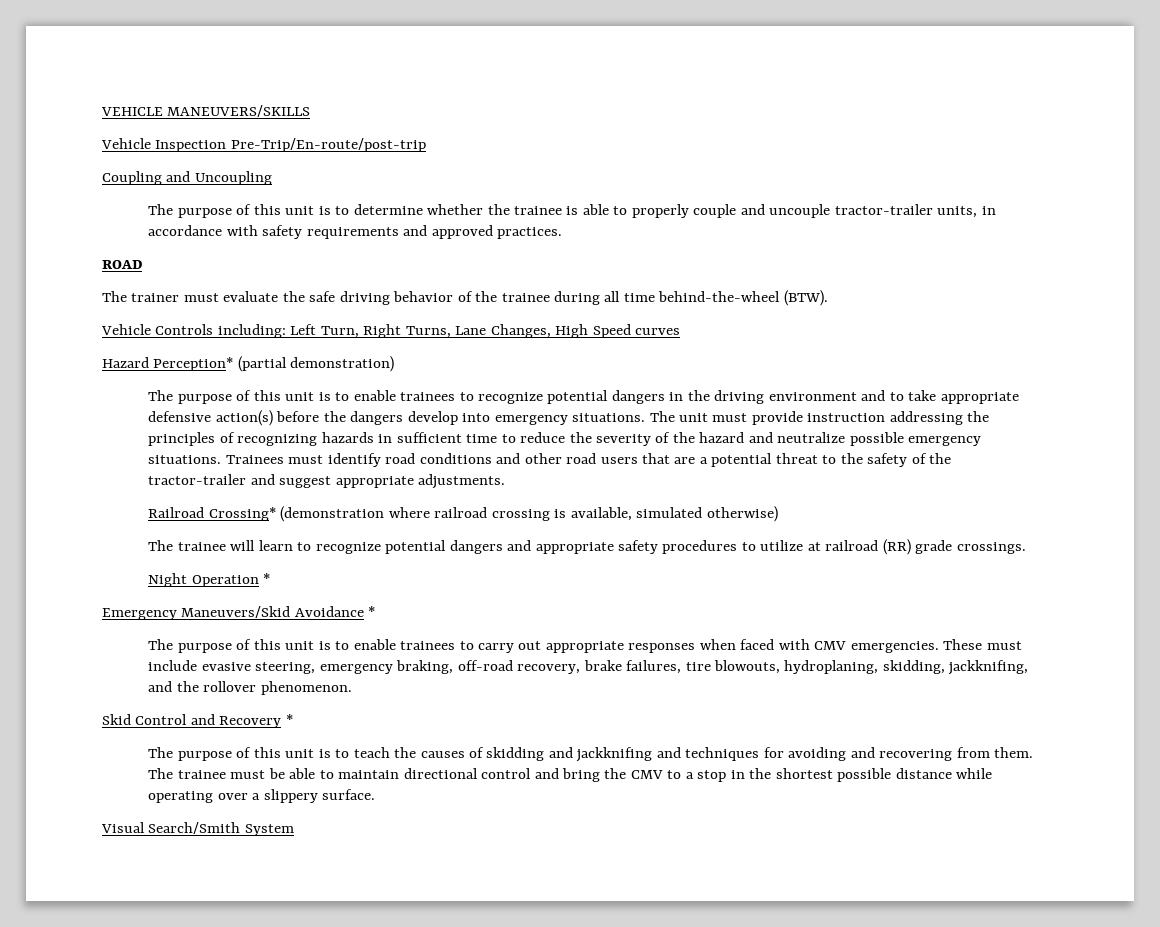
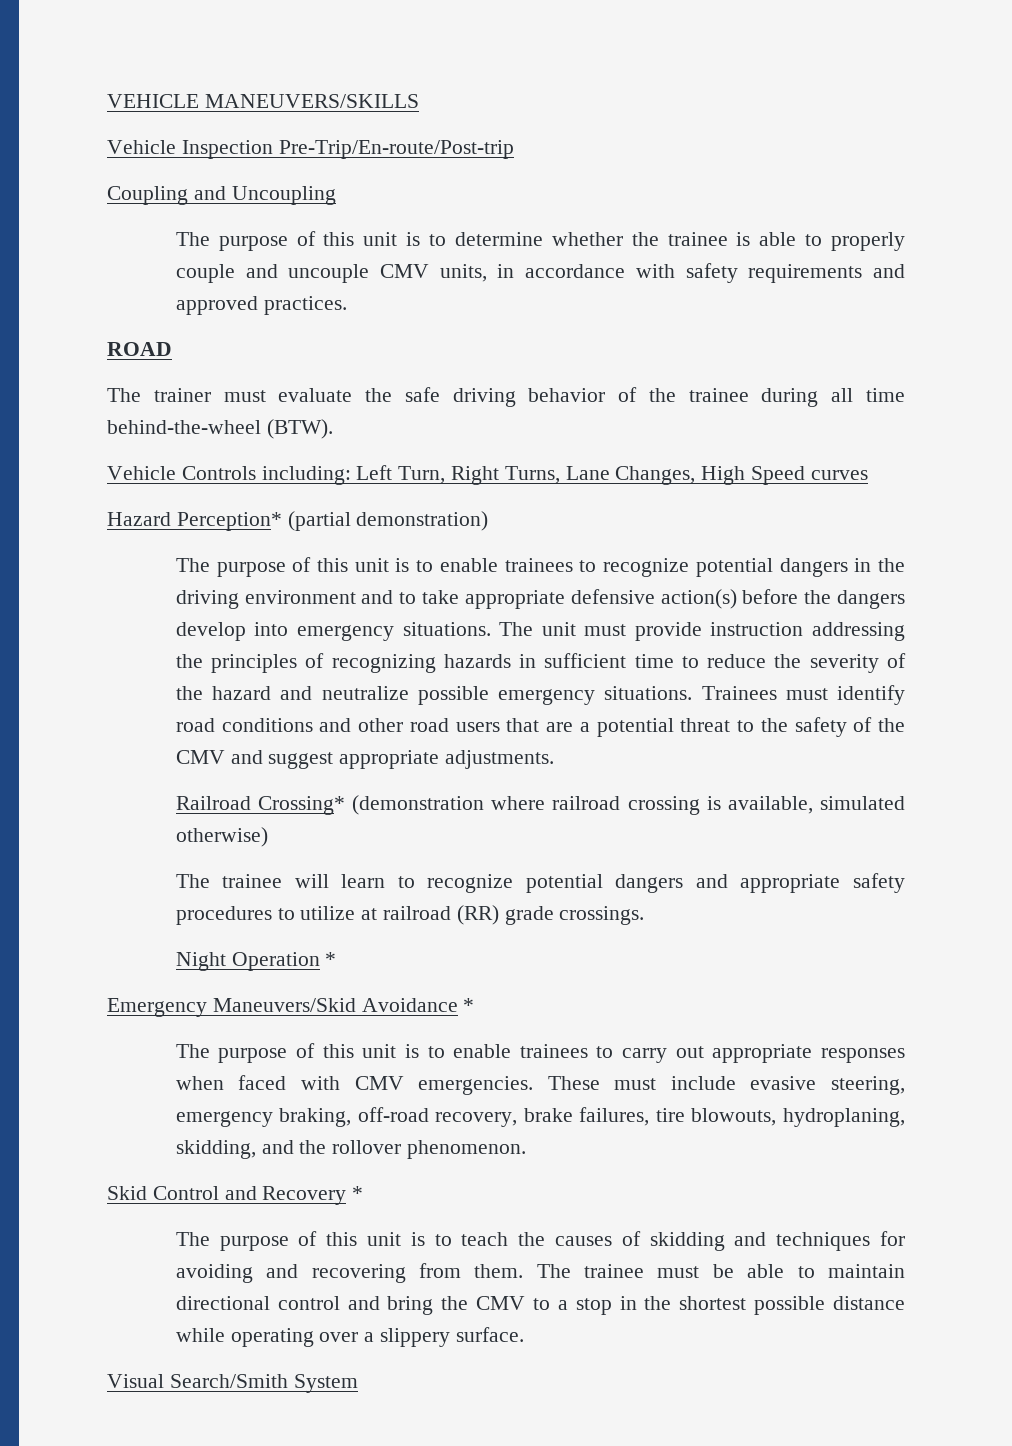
[230,138,426,152] Pre-Trip/En-route/post-trip -> [278,140,514,159] Pre-Trip/En-route/Post-trip
[834,204,933,215] tractor-trailer -> [379,264,429,278] CMV
[148,474,247,485] tractor-trailer -> [175,750,225,764] CMV
[948,660,1029,675] jackknifing, -> (256, 1149) none
[576,747,681,762] jackknifing and -> (767, 1239) none

